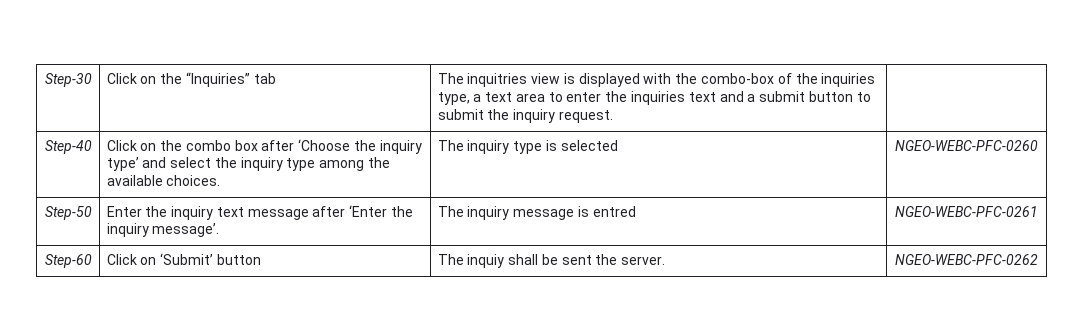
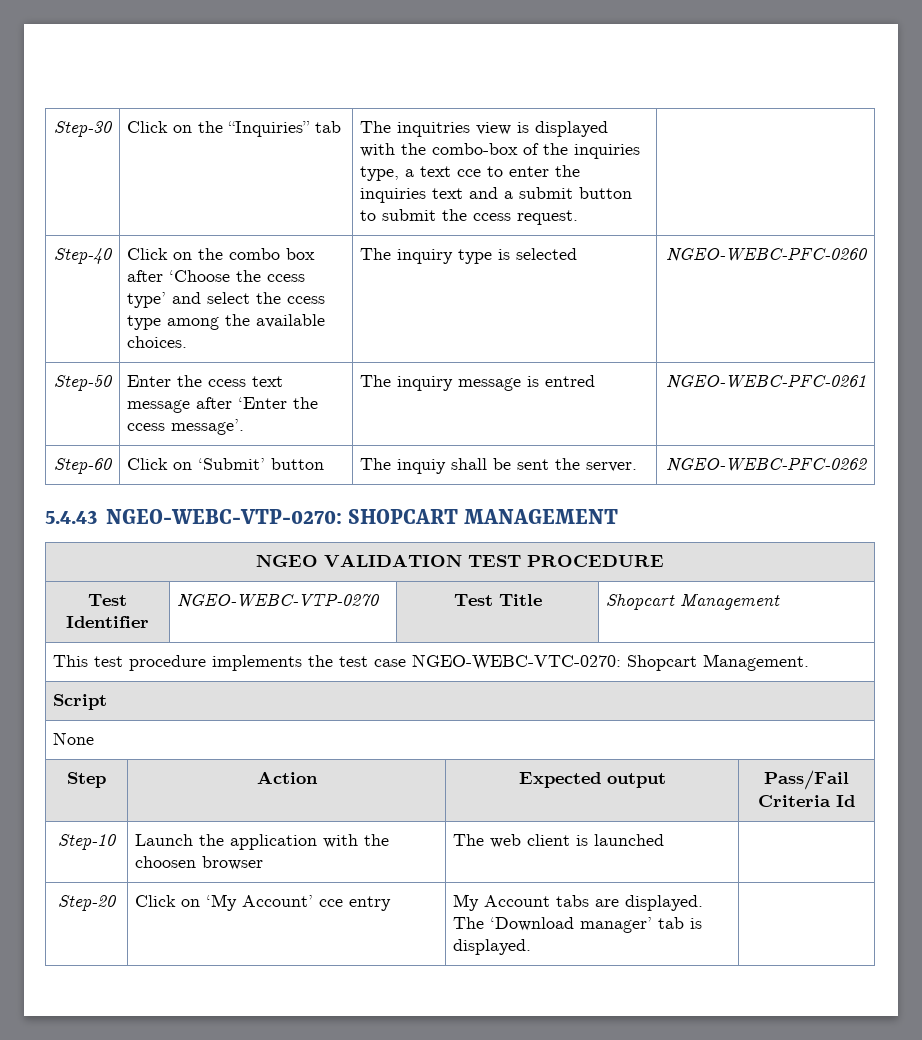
[515,93,545,102] area -> [457,169,482,177] cce
[513,109,556,123] inquiry -> [473,213,512,221] ccess
[379,140,422,154] inquiry -> [267,274,306,282] ccess
[240,157,283,171] inquiry -> [287,296,326,304] ccess
[171,206,214,220] inquiry -> [208,379,247,387] ccess
[106,223,149,237] inquiry -> [127,423,166,431] ccess
(1038, 259) none -> [45,509,619,524] [255,554,664,567] [88,594,127,606] [66,616,149,628] [177,593,380,608] [453,594,542,606] [606,593,781,610] [53,654,810,671] [53,694,108,710] [53,732,95,745] [67,772,106,788] [256,771,318,784] [518,772,666,788] [764,770,849,790] [758,795,855,807] [58,834,116,850] [135,834,390,850] [135,856,264,870] [453,834,665,848] [58,895,116,911] [135,894,392,911] [453,894,704,911] [453,917,703,933] [453,939,532,955] // 5.4.43 NGEO-WEBC-VTP-0270: SHOPCART MANAGEMENT // NGEO VALIDATION TEST PROCEDURE // Test Identifier | NGEO-WEBC-VTP-0270 | Test Title | Shopcart Management // This test procedure implements the test case NGEO-WEBC-VTC-0270: Shopcart Management. // Script // None // Step | Action | Expected output | Pass/Fail Criteria Id // Step-10 | Launch the application with the choosen browser | The web client is launched | // Step-20 | Click on ‘My Account’ cce entry | My Account tabs are displayed. The ‘Download manager’ tab is displayed. |

